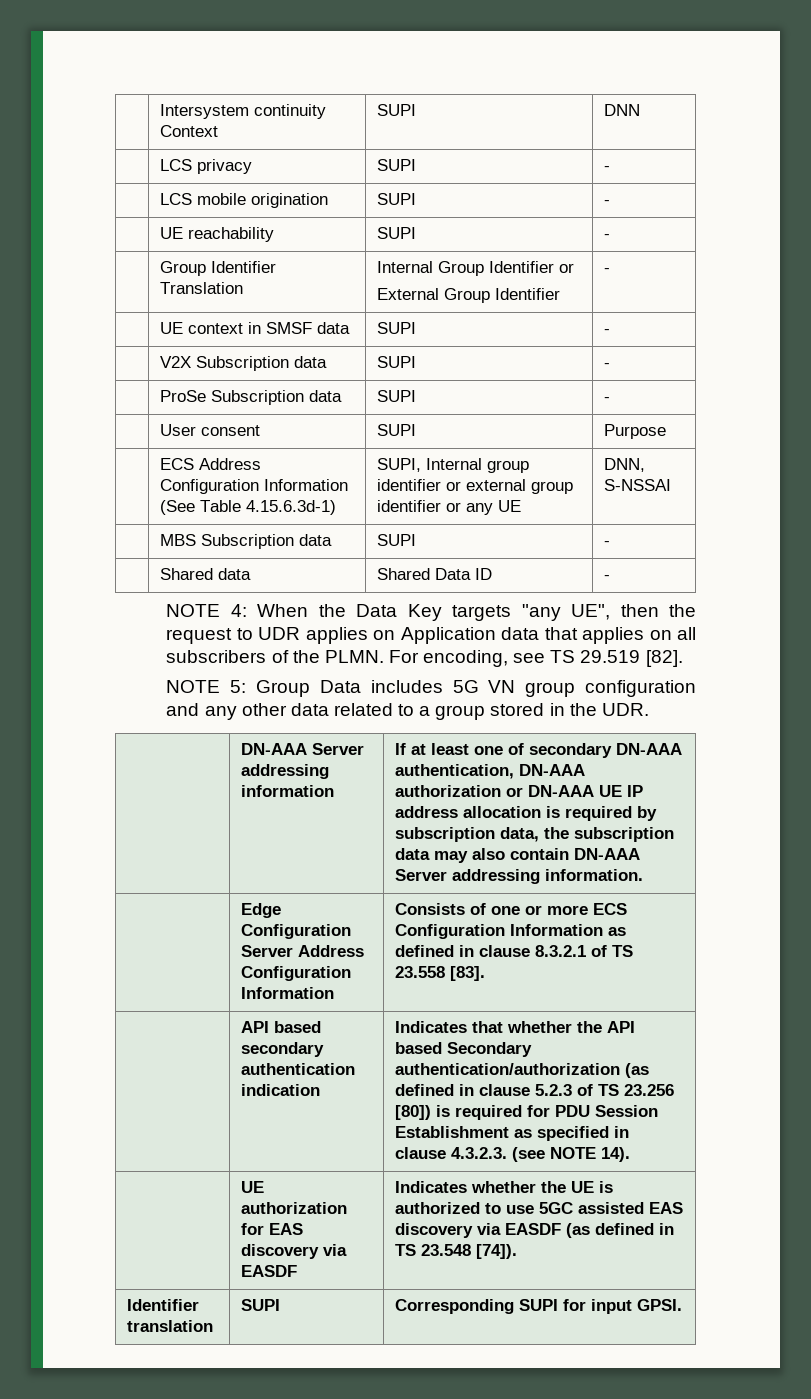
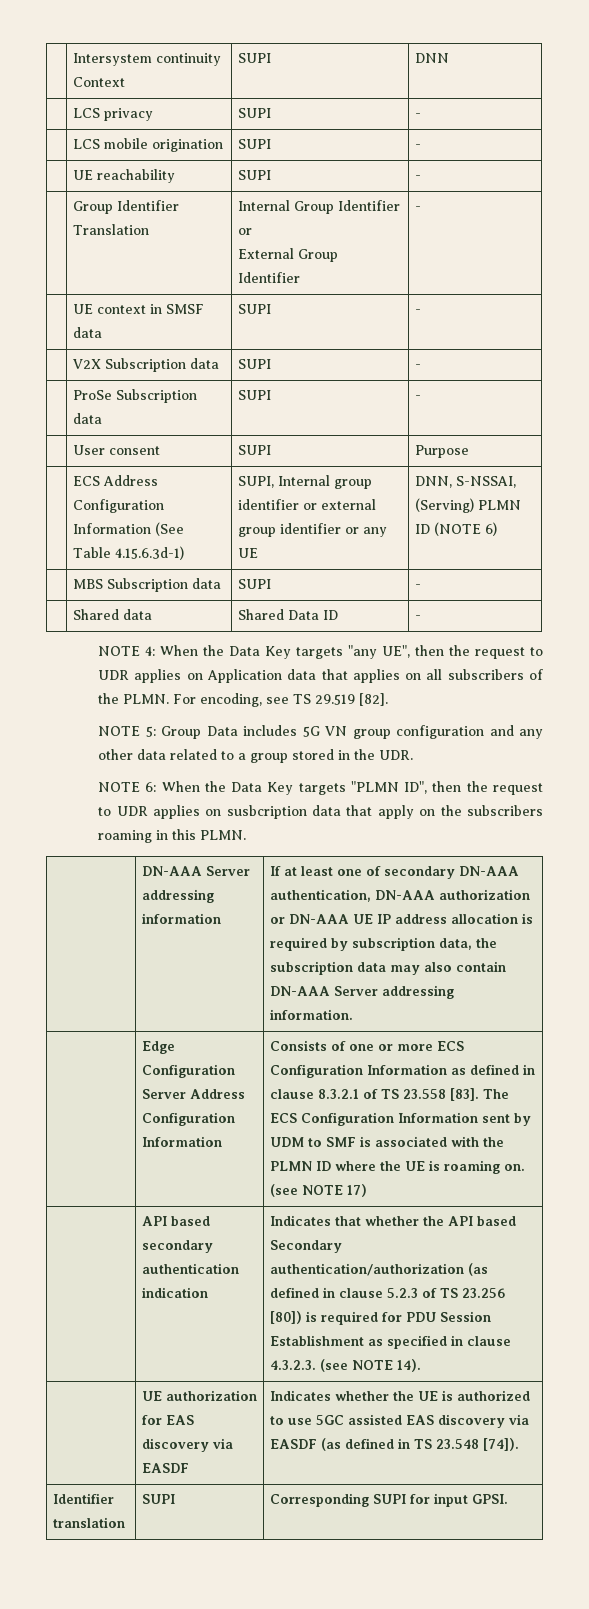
[604,479,672,491] S-NSSAI -> [455,476,516,488] [414,498,521,513] [414,522,497,536] S-NSSAI, (Serving) PLMN ID (NOTE 6)
(649, 709) none -> [98,781,544,795] [98,805,544,819] [98,829,247,843] // NOTE 6: When the Data Key targets "PLMN ID", then the request to UDR applies on susbcription data that apply on the subscribers roaming in this PLMN.
(486, 973) none -> [482,1089,509,1099] [269,1112,531,1126] [269,1136,504,1147] [269,1160,525,1174] [269,1184,367,1197] The ECS Configuration Information sent by UDM to SMF is associated with the PLMN ID where the UE is roaming on. (see NOTE 17)

